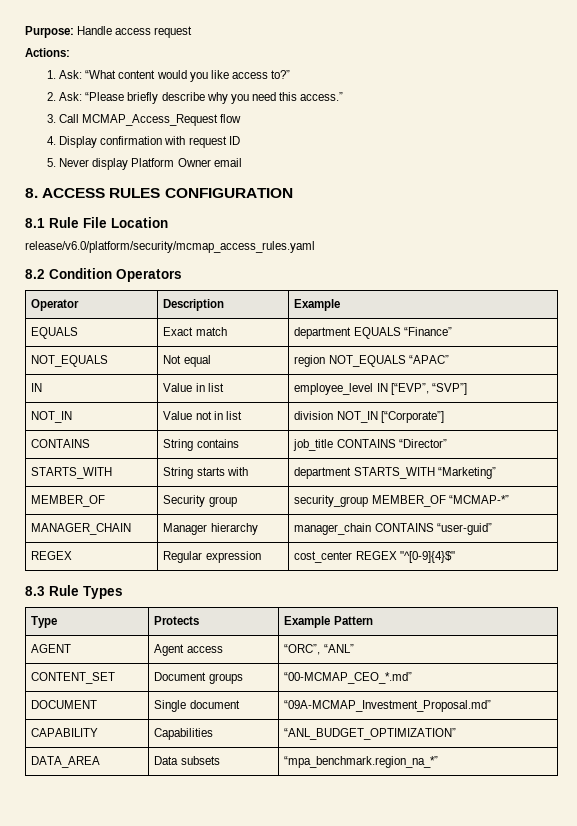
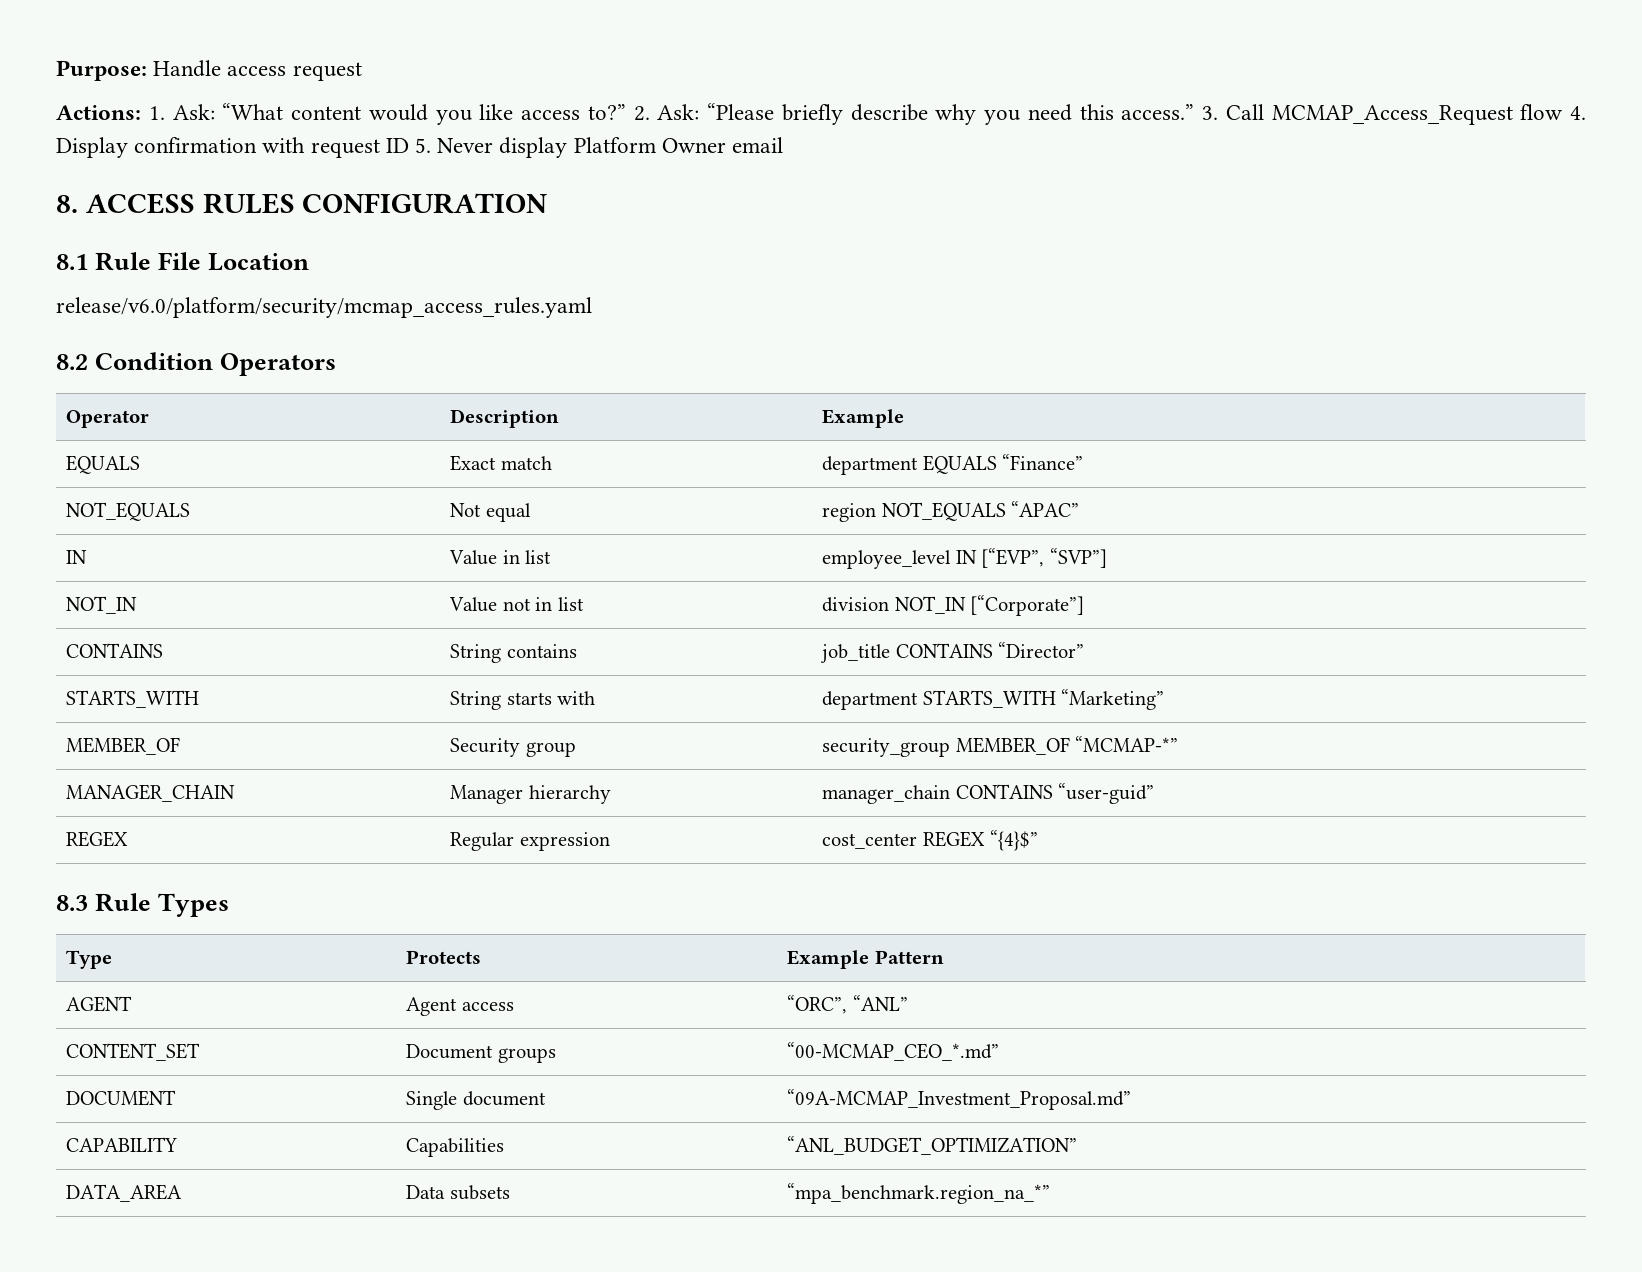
(70, 52) // -> (141, 112) none
(290, 74) // -> (626, 112) none
(344, 96) // -> (1195, 112) none
(242, 118) // -> (1564, 112) none
(240, 140) // -> (409, 145) none
[399,551,455,563] "^[0-9]{4}$" -> [990,830,1039,851] “{4}$”

